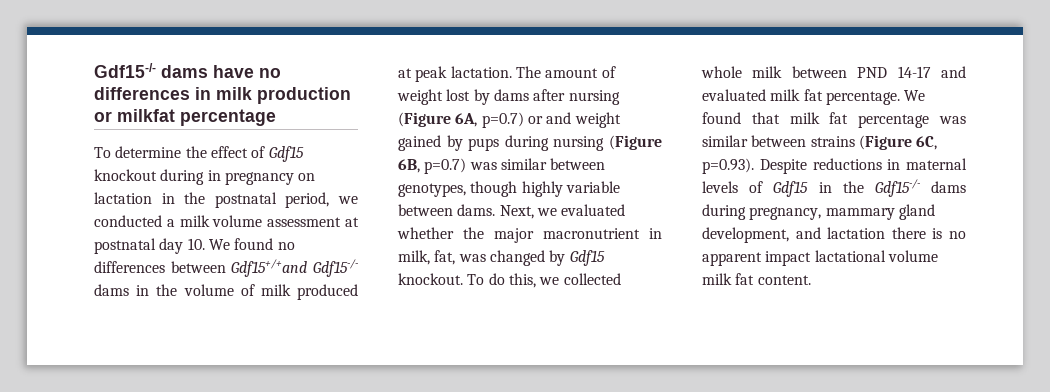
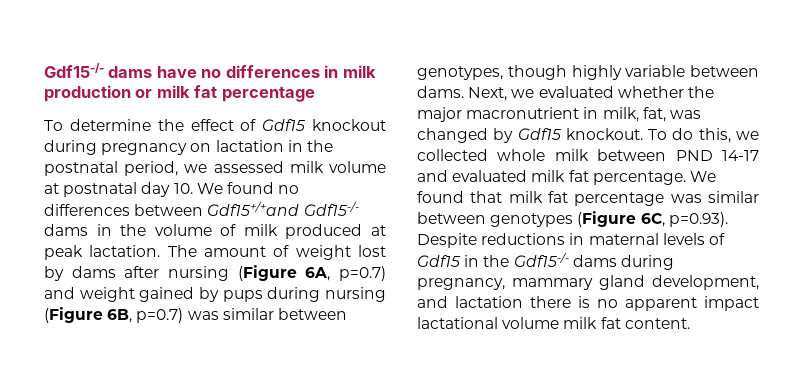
[117,109,175,122] milkfat -> [156,85,218,98] milk fat
[207,170,221,181] in -> (97, 147) none
[94,215,175,227] conducted a -> [213,161,284,173] assessed
[267,217,342,227] assessment -> (386, 167) none
[527,116,543,124] or -> (386, 273) none
[810,136,855,147] strains -> [490,213,574,227] genotypes

